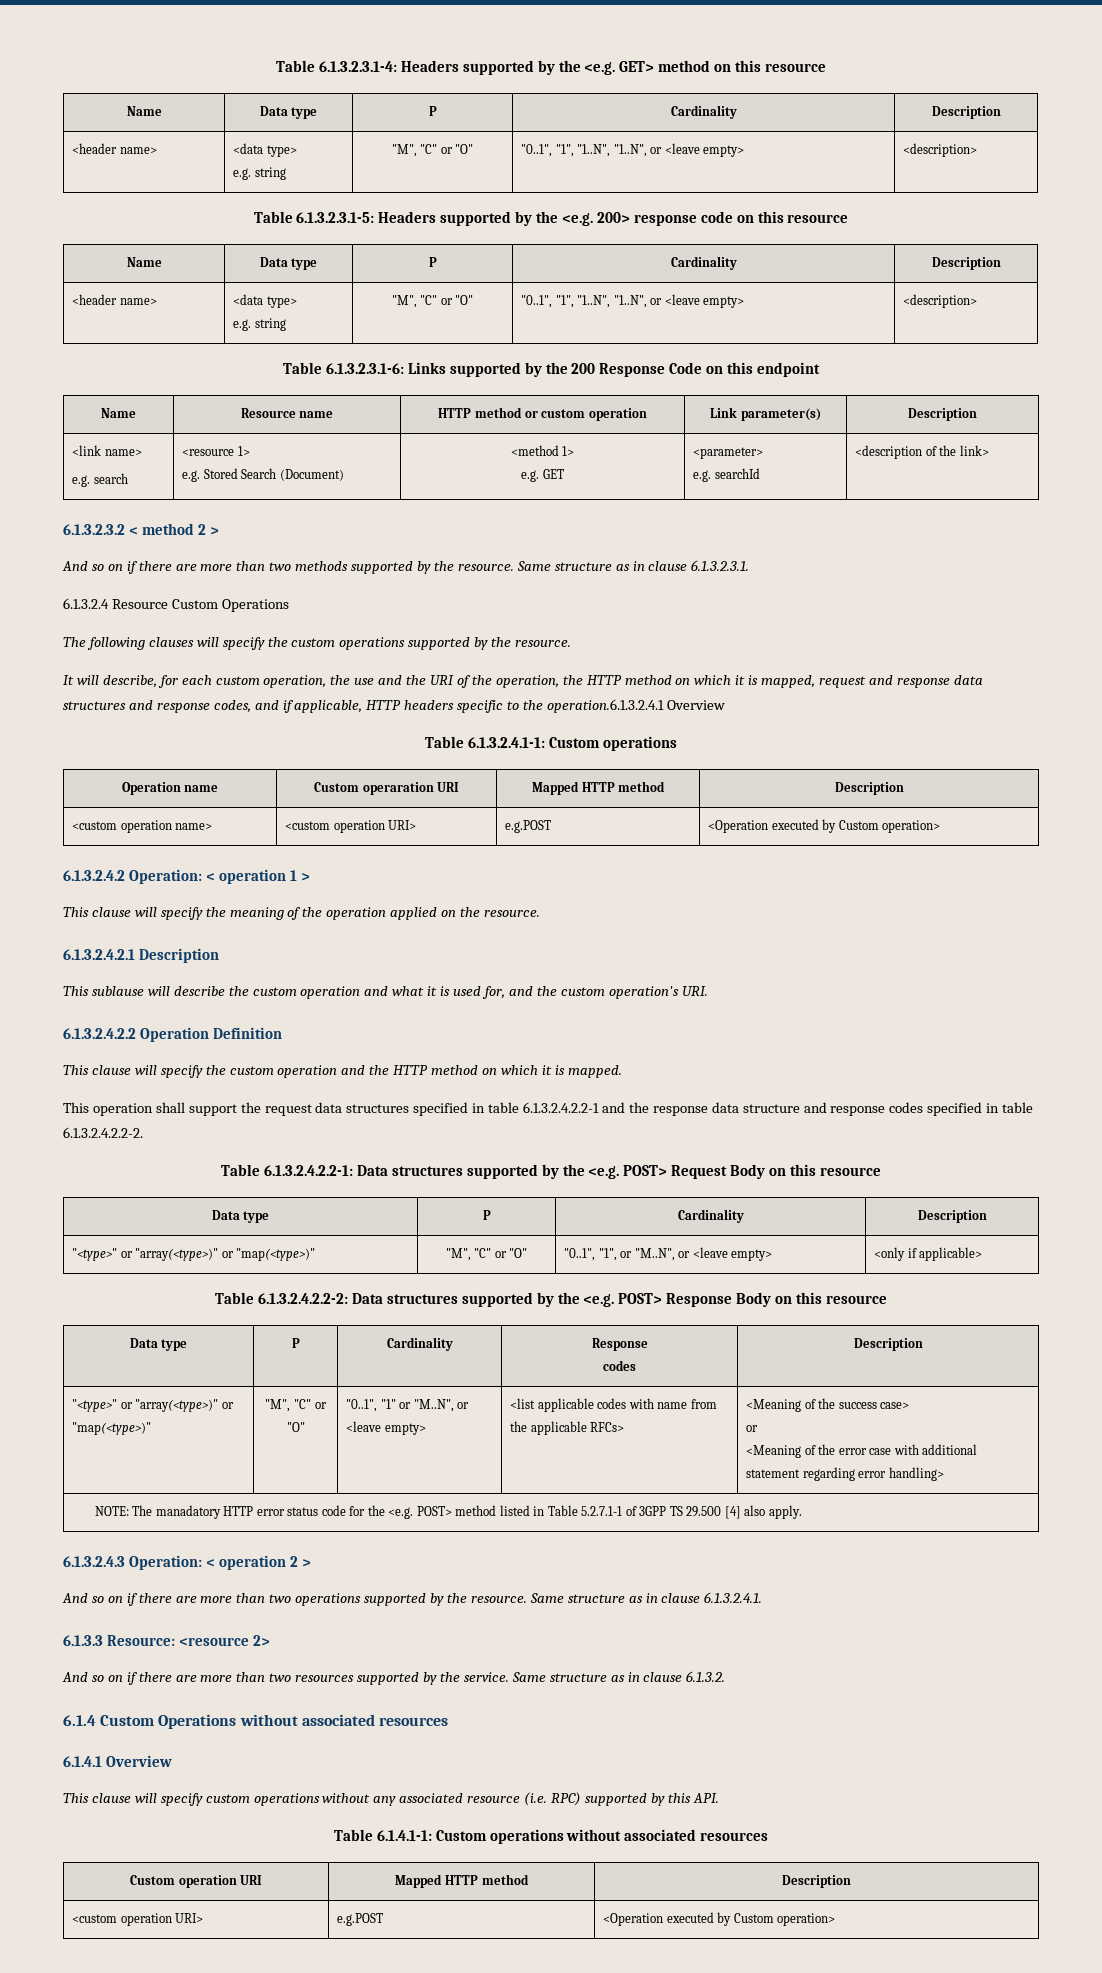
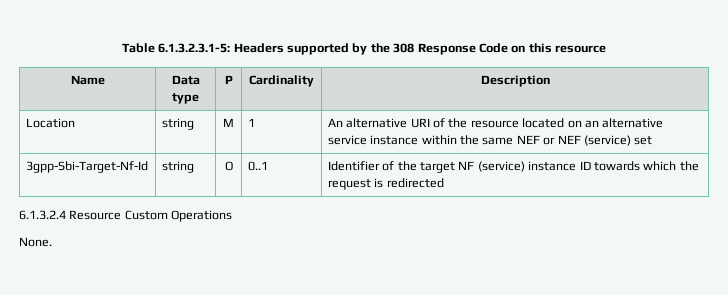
[275,60,827,75] [126,106,162,116] [259,106,318,119] [428,106,437,116] [670,105,737,119] [931,106,1001,119] [72,143,157,154] [233,143,297,157] [233,167,286,180] [391,144,474,157] [521,143,745,157] [903,143,978,157] [253,211,849,226] [126,257,162,267] [259,257,318,270] [428,257,437,267] [670,256,737,270] [931,257,1001,270] [72,294,157,305] [233,294,297,308] [233,318,286,331] [391,295,474,308] [521,294,745,308] [903,294,978,308] [282,362,821,377] [101,408,136,418] [240,408,334,418] [438,407,647,421] [710,407,821,421] [908,408,977,421] [72,445,142,456] [72,473,128,487] [182,446,250,456] [182,468,344,482] [510,445,575,456] [521,469,564,482] [693,447,764,459] [693,468,760,482] [855,445,989,459] [63,523,219,535] [62,560,750,574] [63,598,289,612] [63,637,572,650] [63,675,983,688] [63,699,725,713] [425,736,677,751] [121,782,219,795] [313,782,460,795] [531,781,666,795] [834,782,904,795] [72,820,213,833] [285,820,417,833] [505,820,552,833] [708,819,941,833] [63,869,310,884] [63,907,540,920] [63,948,219,963] [63,986,708,999] [63,1027,282,1042] [63,1065,622,1078] [63,1102,1034,1116] [63,1127,143,1138] [221,1164,881,1179] [211,1210,270,1223] [482,1210,491,1220] [677,1209,744,1223] [917,1210,987,1223] [72,1248,316,1261] [445,1248,528,1261] [564,1247,773,1261] [874,1247,983,1261] [215,1292,887,1307] [129,1338,188,1351] [291,1338,300,1348] [386,1337,453,1351] [591,1338,648,1351] [603,1360,636,1371] [853,1338,923,1351] [72,1399,234,1412] [72,1422,152,1435] [265,1399,327,1412] [286,1422,305,1432] [346,1399,470,1412] [346,1421,426,1435] [510,1398,717,1412] [510,1421,625,1435] [746,1398,910,1412] [746,1425,759,1432] [746,1444,978,1458] [746,1467,944,1481] [94,1505,802,1519] [63,1555,311,1570] [62,1592,763,1606] [63,1635,270,1646] [62,1671,726,1685] [63,1714,448,1729] [63,1755,172,1767] [63,1792,719,1806] [333,1829,769,1844] [129,1875,263,1888] [395,1874,529,1888] [782,1875,851,1888] [72,1913,204,1926] [337,1913,384,1926] [603,1912,836,1926] Table 6.1.3.2.3.1-4: Headers supported by the <e.g. GET> method on this resource // Name | Data type | P | Cardinality | Description // <header name> | <data type> // e.g. string | "M", "C" or "O" | "0..1", "1", "1..N", "1..N", or <leave empty> | <description> // Table 6.1.3.2.3.1-5: Headers supported by the <e.g. 200> response code on this resource // Name | Data type | P | Cardinality | Description // <header name> | <data type> // e.g. string | "M", "C" or "O" | "0..1", "1", "1..N", "1..N", or <leave empty> | <description> // Table 6.1.3.2.3.1-6: Links supported by the 200 Response Code on this endpoint // Name | Resource name | HTTP method or custom operation | Link parameter(s) | Description // <link name> // e.g. search | <resource 1> // e.g. Stored Search (Document) | <method 1> // e.g. GET | <parameter> // e.g. searchId | <description of the link> // 6.1.3.2.3.2 < method 2 > // And so on if there are more than two methods supported by the resource. Same structure as in clause 6.1.3.2.3.1. // 6.1.3.2.4 Resource Custom Operations // The following clauses will specify the custom operations supported by the resource. // It will describe, for each custom operation, the use and the URI of the operation, the HTTP method on which it is mapped, request and response data structures and response codes, and if applicable, HTTP headers specific to the operation.6.1.3.2.4.1 Overview // Table 6.1.3.2.4.1-1: Custom operations // Operation name | Custom operaration URI | Mapped HTTP method | Description // <custom operation name> | <custom operation URI> | e.g.POST | <Operation executed by Custom operation> // 6.1.3.2.4.2 Operation: < operation 1 > // This clause will specify the meaning of the operation applied on the resource. // 6.1.3.2.4.2.1 Description // This sublause will describe the custom operation and what it is used for, and the custom operation's URI. // 6.1.3.2.4.2.2 Operation Definition // This clause will specify the custom operation and the HTTP method on which it is mapped. // This operation shall support the request data structures specified in table 6.1.3.2.4.2.2-1 and the response data structure and response codes specified in table 6.1.3.2.4.2.2-2. // Table 6.1.3.2.4.2.2-1: Data structures supported by the <e.g. POST> Request Body on this resource // Data type | P | Cardinality | Description // "<type>" or "array(<type>)" or "map(<type>)" | "M", "C" or "O" | "0..1", "1", or "M..N", or <leave empty> | <only if applicable> // Table 6.1.3.2.4.2.2-2: Data structures supported by the <e.g. POST> Response Body on this resource // Data type | P | Cardinality | Response // codes | Description // "<type>" or "array(<type>)" or "map(<type>)" | "M", "C" or "O" | "0..1", "1" or "M..N", or <leave empty> | <list applicable codes with name from the applicable RFCs> | <Meaning of the success case> // or // <Meaning of the error case with additional statement regarding error handling> // NOTE: The manadatory HTTP error status code for the <e.g. POST> method listed in Table 5.2.7.1-1 of 3GPP TS 29.500 [4] also apply. // 6.1.3.2.4.3 Operation: < operation 2 > // And so on if there are more than two operations supported by the resource. Same structure as in clause 6.1.3.2.4.1. // 6.1.3.3 Resource: <resource 2> // And so on if there are more than two resources supported by the service. Same structure as in clause 6.1.3.2. // 6.1.4 Custom Operations without associated resources // 6.1.4.1 Overview // This clause will specify custom operations without any associated resource (i.e. RPC) supported by this API. // Table 6.1.4.1-1: Custom operations without associated resources // Custom operation URI | Mapped HTTP method | Description // <custom operation URI> | e.g.POST | <Operation executed by Custom operation> -> [121,43,607,55] [70,75,105,85] [171,75,200,85] [172,93,199,104] [224,75,233,84] [249,75,314,87] [480,75,550,87] [25,118,75,128] [161,118,194,130] [223,118,234,127] [247,118,255,127] [327,118,664,128] [327,135,653,146] [25,161,148,173] [161,161,194,173] [224,161,233,171] [247,161,268,171] [327,161,699,173] [327,178,444,190] [19,210,233,222] [19,237,52,247] Table 6.1.3.2.3.1-5: Headers supported by the 308 Response Code on this resource // Name | Data type | P | Cardinality | Description // Location | string | M | 1 | An alternative URI of the resource located on an alternative service instance within the same NEF or NEF (service) set // 3gpp-Sbi-Target-Nf-Id | string | O | 0..1 | Identifier of the target NF (service) instance ID towards which the request is redirected // 6.1.3.2.4 Resource Custom Operations // None.

